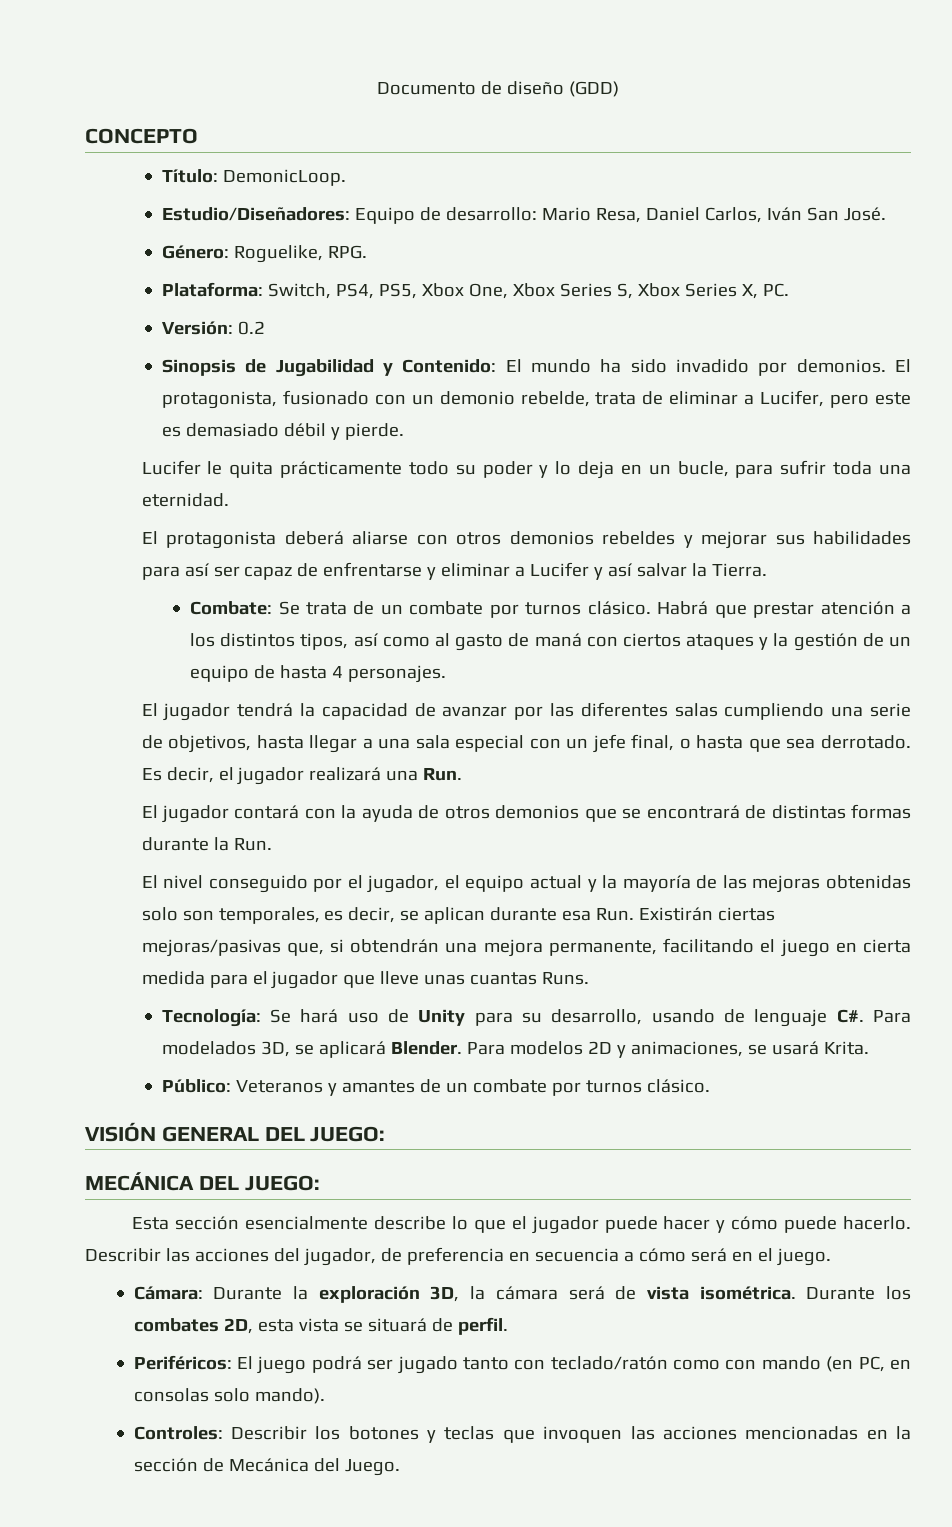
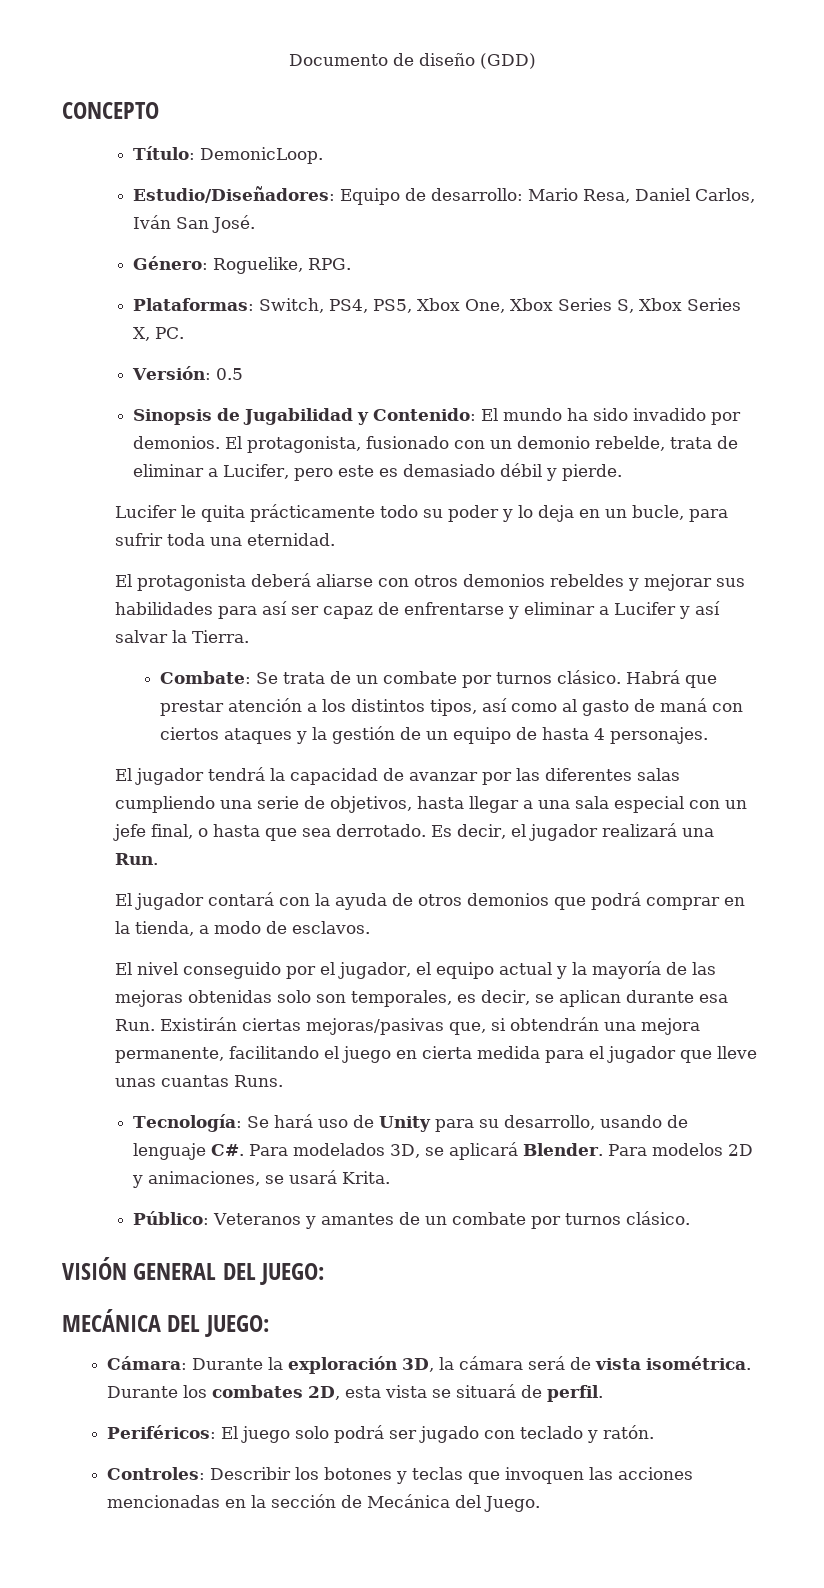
[161,282,263,297] Plataforma: -> [133,298,255,311] Plataformas:
[237,321,265,335] 0.2 -> [216,368,244,380] 0.5
[622,804,911,819] [141,837,272,851] se encontrará de distintas formas durante la Run. -> [591,892,746,910] [115,921,371,936] podrá comprar en la tienda, a modo de esclavos.
[132,1216,911,1234] [85,1247,831,1266] // Esta sección esencialmente describe lo que el jugador puede hacer y cómo puede hacerlo. Describir las acciones del jugador, de preferencia en secuencia a cómo será en el juego. -> (269, 1326) none
(307, 1365) none -> [294,1426,329,1439] solo
[462,1356,911,1372] [133,1388,325,1404] tanto con teclado/ratón como con mando (en PC, en consolas solo mando). -> [483,1425,654,1443] con teclado y ratón.

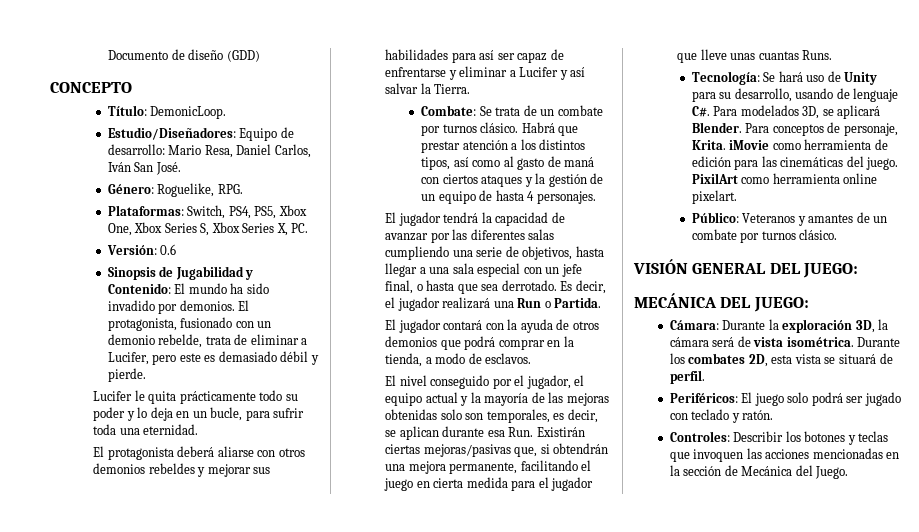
[216,368,244,380] 0.5 -> [160,244,177,255] 0.6
[115,853,159,865] Run. -> [517,297,602,308] Run o Partida.
[652,1143,754,1156] [132,1170,391,1188] modelos 2D y animaciones, se usará Krita. -> [772,122,898,136] [691,139,888,150] [691,156,899,170] [691,173,878,184] [691,190,737,204] conceptos de personaje, Krita. iMovie como herramienta de edición para las cinemáticas del juego. PixilArt como herramienta online pixelart.

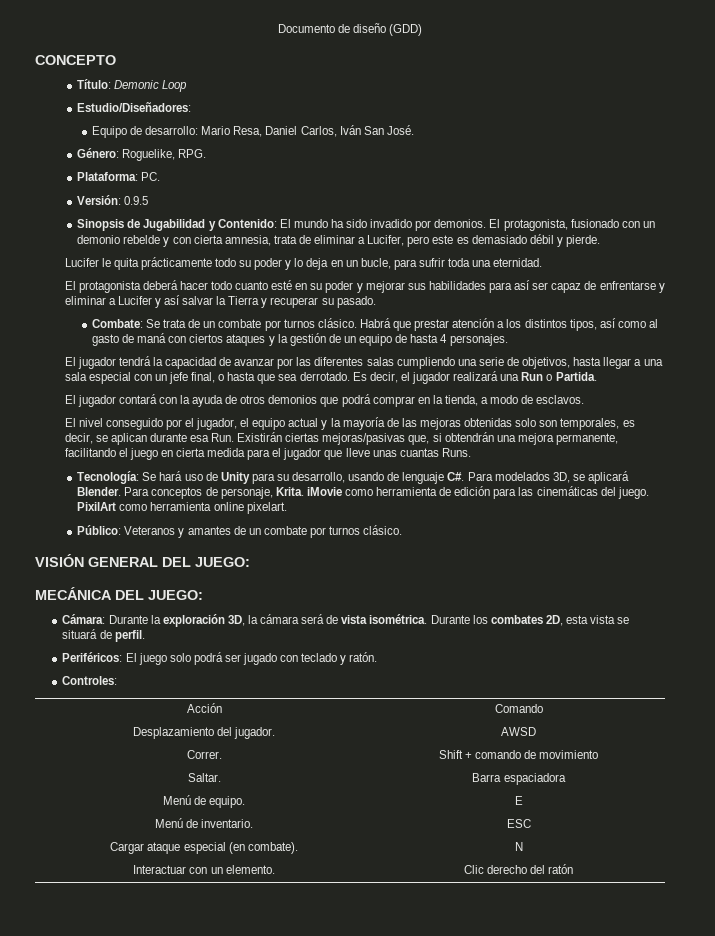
[150,106,227,119] DemonicLoop. -> [114,80,188,92] Demonic Loop
(236, 133) none -> (192, 107) //
[107,205,307,219] [107,222,288,236] Plataformas: Switch, PS4, PS5, Xbox One, Xbox Series S, Xbox Series X, -> [77,172,139,181] Plataforma:
[160,244,177,255] 0.6 -> [124,196,149,205] 0.9.5
[158,334,203,348] rebelde, -> [123,235,271,247] rebelde y con cierta amnesia,
[217,446,305,457] [93,463,195,474] aliarse con otros demonios rebeldes -> [179,280,354,293] hacer todo cuanto esté en su poder
[434,84,471,94] Tierra. -> [228,296,376,308] Tierra y recuperar su pasado.
[733,431,889,445] [669,448,900,462] [669,465,849,479] Describir los botones y teclas que invoquen las acciones mencionadas en la sección de Mecánica del Juego. -> [186,703,222,713] [494,704,543,713] [132,727,276,739] [500,727,536,736] [186,750,222,759] [438,750,599,759] [187,773,221,782] [472,773,566,785] [162,795,246,808] [514,796,523,805] [154,818,254,828] [506,819,531,828] [110,842,298,854] [514,842,523,851] [133,865,275,874] [463,864,574,874] // Acción | Comando // Desplazamiento del jugador. | AWSD // Correr. | Shift + comando de movimiento // Saltar. | Barra espaciadora // Menú de equipo. | E // Menú de inventario. | ESC // Cargar ataque especial (en combate). | N // Interactuar con un elemento. | Clic derecho del ratón

